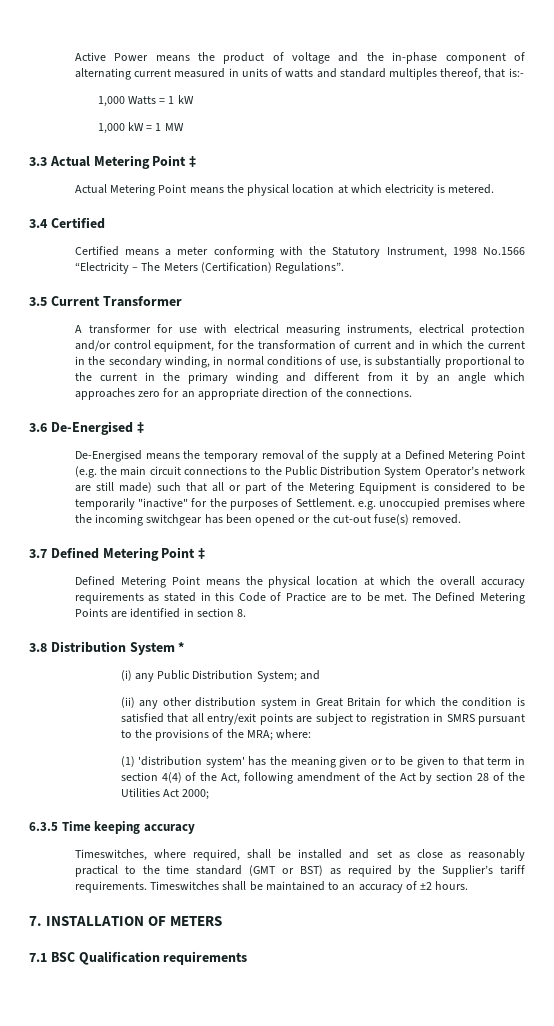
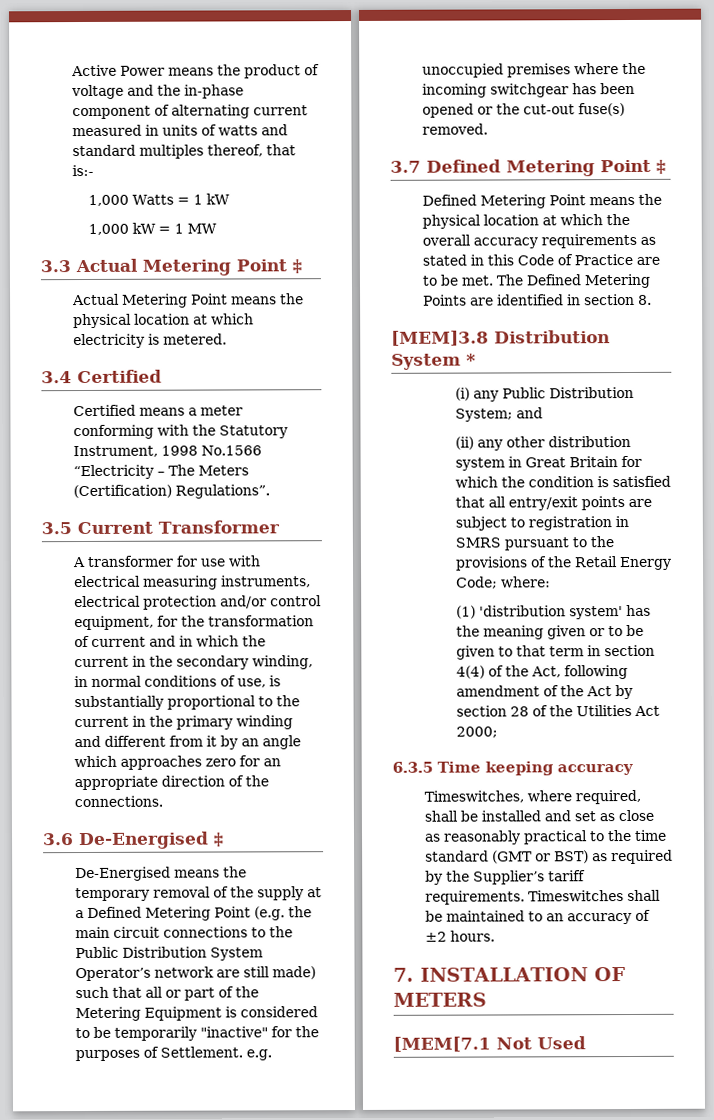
[29,643,47,652] 3.8 -> [391,330,489,346] [MEM]3.8
[246,730,273,741] MRA; -> [574,556,673,571] [456,576,499,589] Retail Energy Code;
[29,951,248,965] 7.1 BSC Qualification requirements -> [393,1036,586,1052] [MEM[7.1 Not Used

